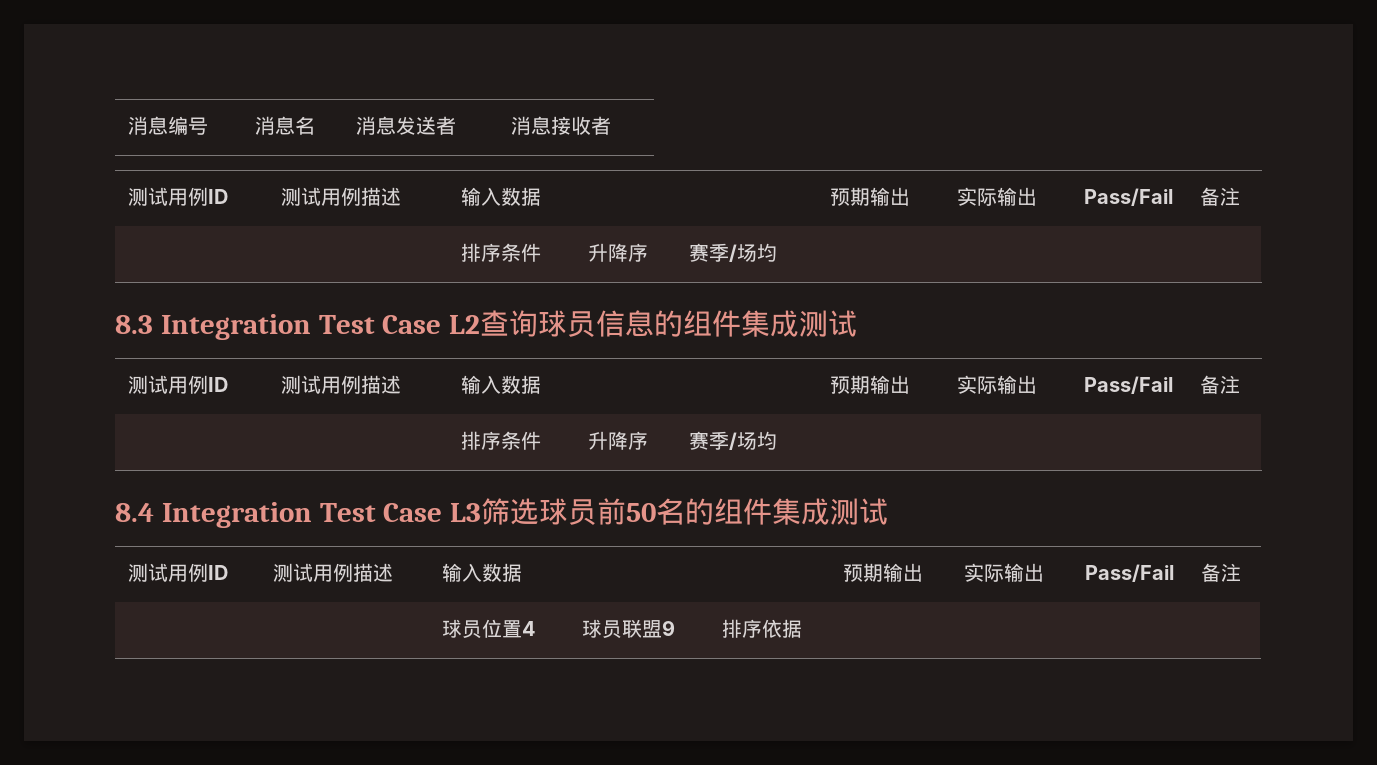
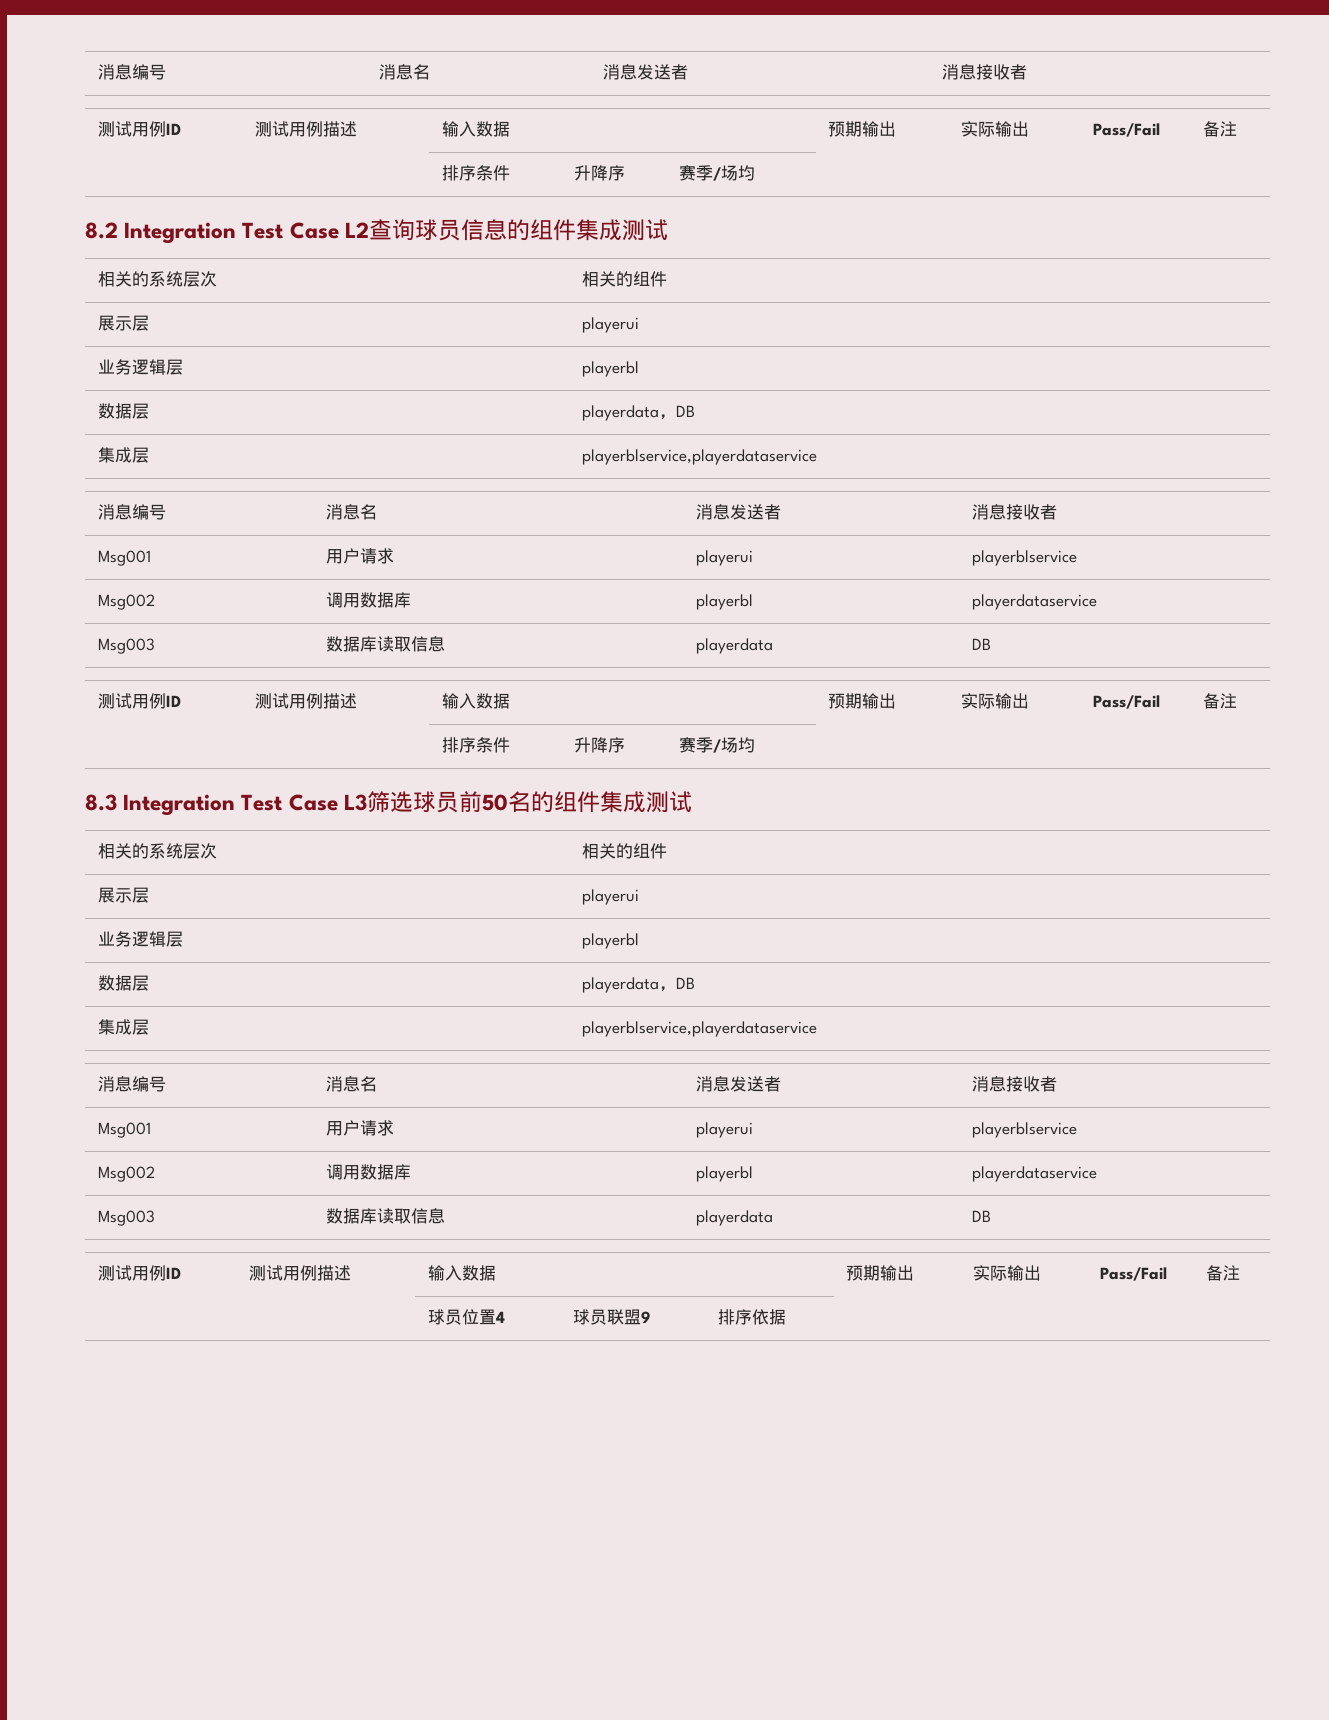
[115,315,153,334] 8.3 -> [85,222,118,239] 8.2
(858, 323) none -> [97,271,217,287] [581,271,667,287] [97,315,149,331] [581,317,639,333] [97,359,183,375] [581,361,639,377] [97,403,149,419] [581,405,695,421] [97,447,149,463] [581,449,817,465] [97,504,166,520] [325,504,377,520] [695,504,781,520] [971,504,1057,520] [97,550,151,566] [325,548,394,564] [695,550,753,566] [971,550,1077,566] [97,594,155,610] [325,592,411,608] [695,594,753,610] [971,594,1097,610] [97,638,155,654] [325,636,445,652] [695,638,773,654] [971,638,991,650] // 相关的系统层次 | 相关的组件 // 展示层 | playerui // 业务逻辑层 | playerbl // 数据层 | playerdata，DB // 集成层 | playerblservice,playerdataservice // 消息编号 | 消息名 | 消息发送者 | 消息接收者 // Msg001 | 用户请求 | playerui | playerblservice // Msg002 | 调用数据库 | playerbl | playerdataservice // Msg003 | 数据库读取信息 | playerdata | DB
[115,503,154,522] 8.4 -> [85,794,117,811] 8.3
(889, 511) none -> [97,843,217,859] [581,843,667,859] [97,887,149,903] [581,889,639,905] [97,931,183,947] [581,933,639,949] [97,975,149,991] [581,977,695,993] [97,1019,149,1035] [581,1021,817,1037] [97,1076,166,1092] [325,1076,377,1092] [695,1076,781,1092] [971,1076,1057,1092] [97,1122,151,1138] [325,1120,394,1136] [695,1122,753,1138] [971,1122,1077,1138] [97,1166,155,1182] [325,1164,411,1180] [695,1166,753,1182] [971,1166,1097,1182] [97,1210,155,1226] [325,1208,445,1224] [695,1210,773,1226] [971,1210,991,1222] // 相关的系统层次 | 相关的组件 // 展示层 | playerui // 业务逻辑层 | playerbl // 数据层 | playerdata，DB // 集成层 | playerblservice,playerdataservice // 消息编号 | 消息名 | 消息发送者 | 消息接收者 // Msg001 | 用户请求 | playerui | playerblservice // Msg002 | 调用数据库 | playerbl | playerdataservice // Msg003 | 数据库读取信息 | playerdata | DB

